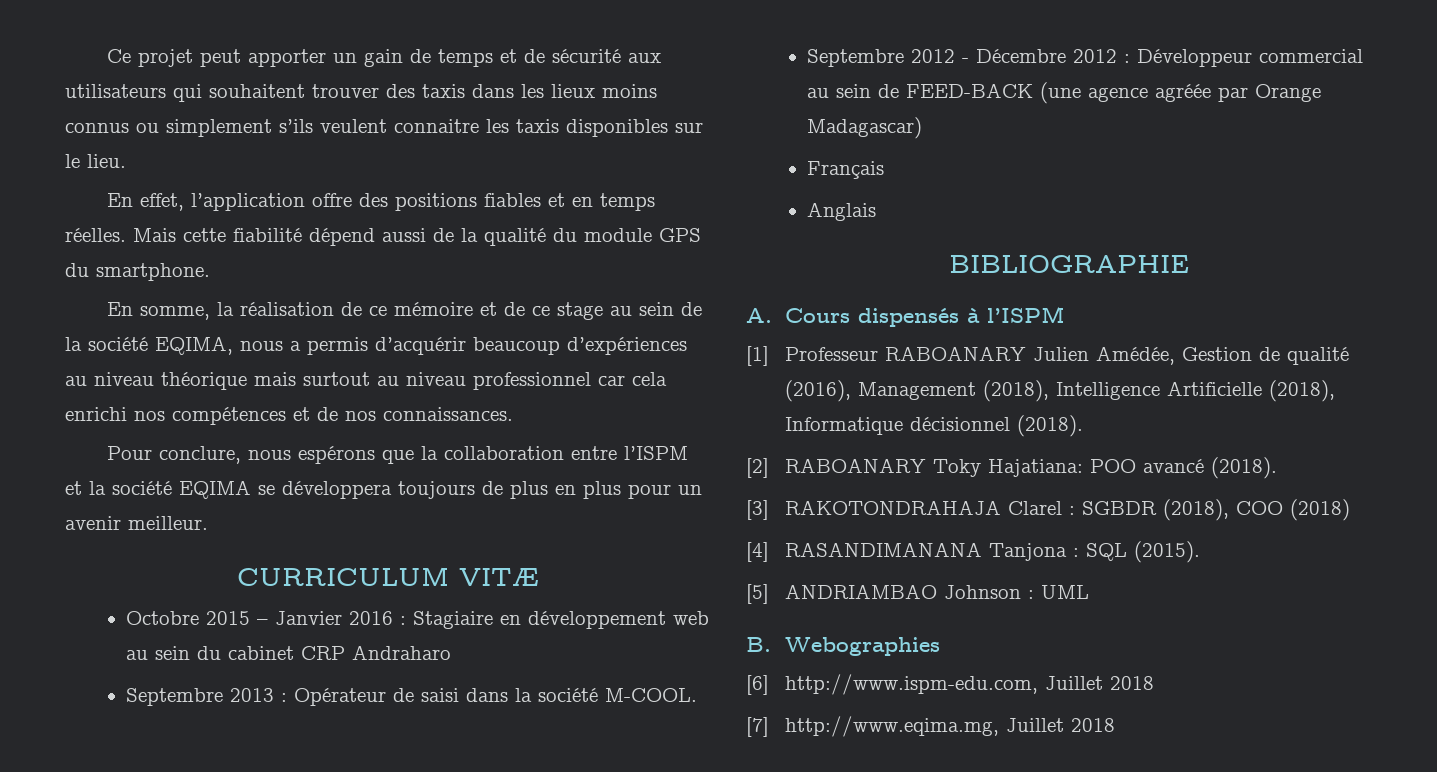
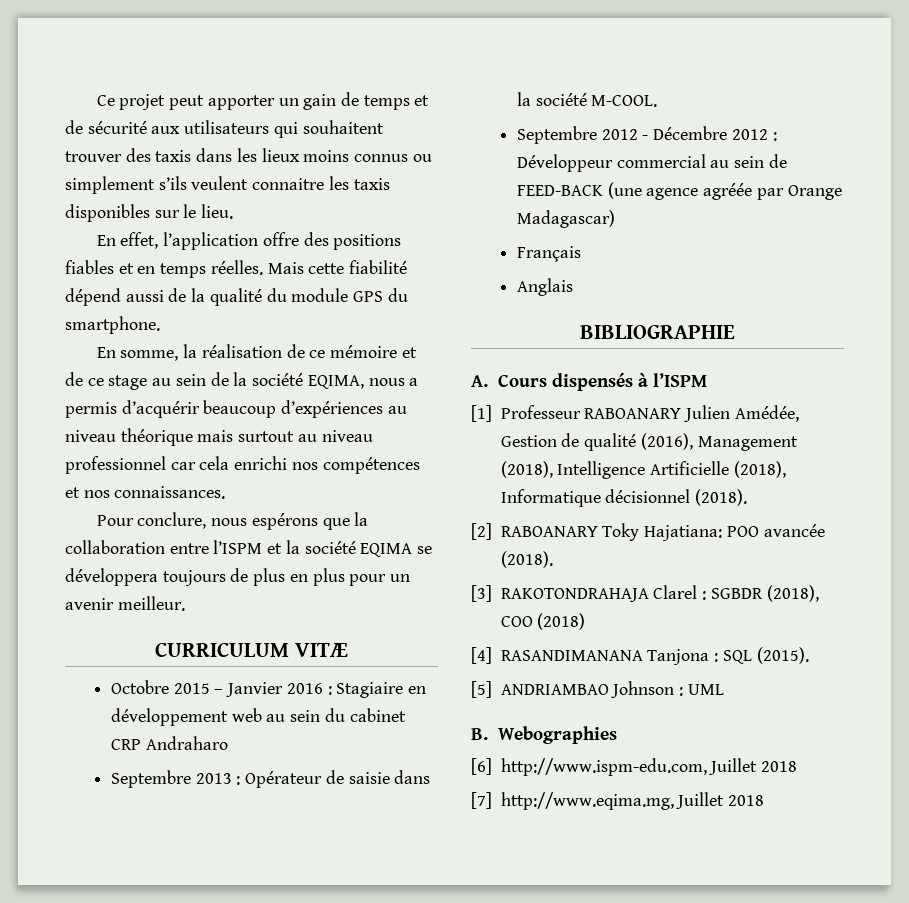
[317,407,338,421] de -> (80, 492) none
[421,688,460,702] saisi -> [348,772,390,784] saisie
[1142,459,1204,473] avancé -> [763,524,825,537] avancée

